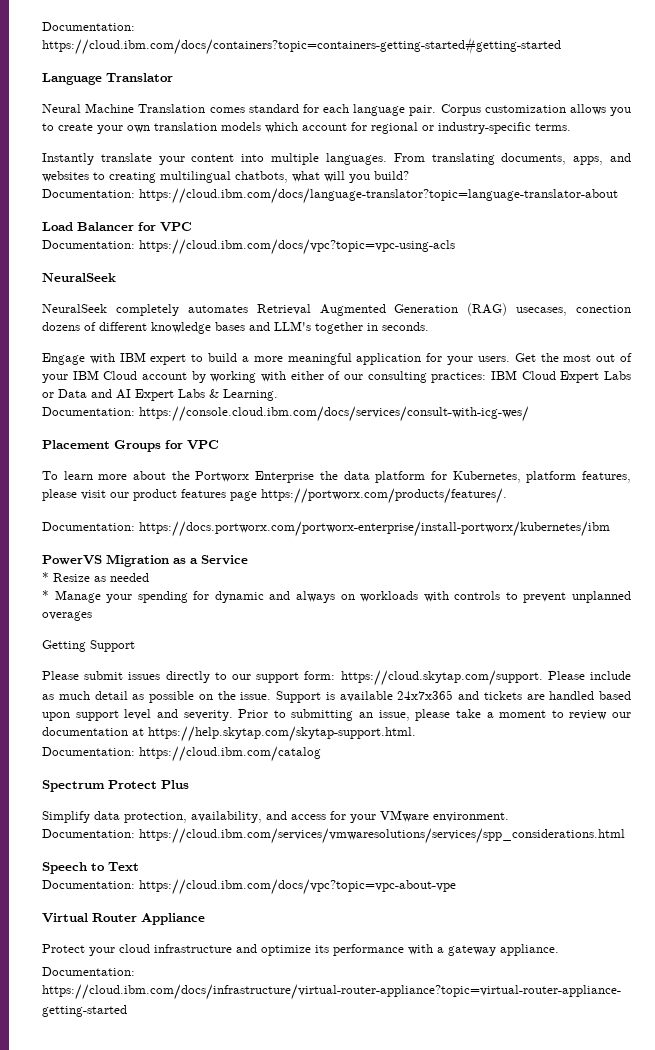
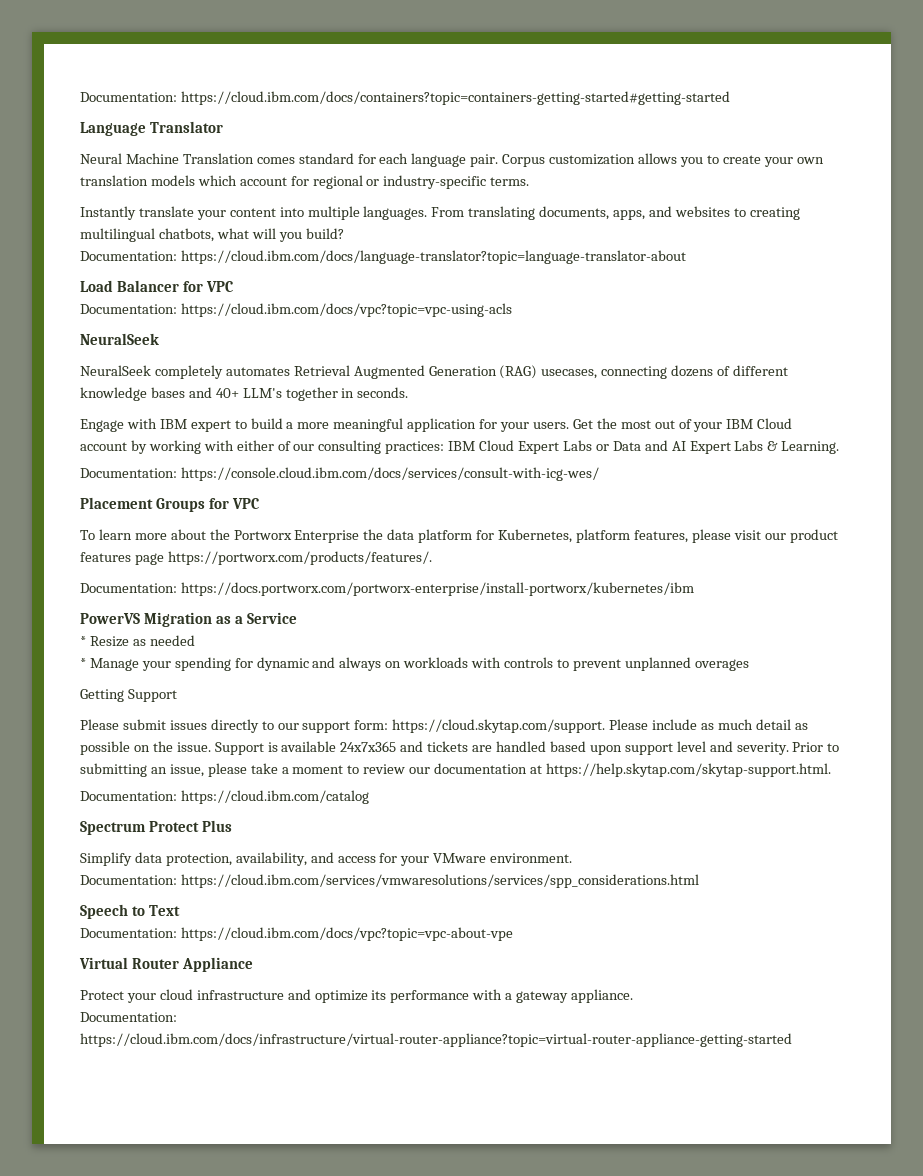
[576,305,631,313] conection -> [601,366,668,379] connecting
(270, 326) none -> [215,388,239,398] 40+

